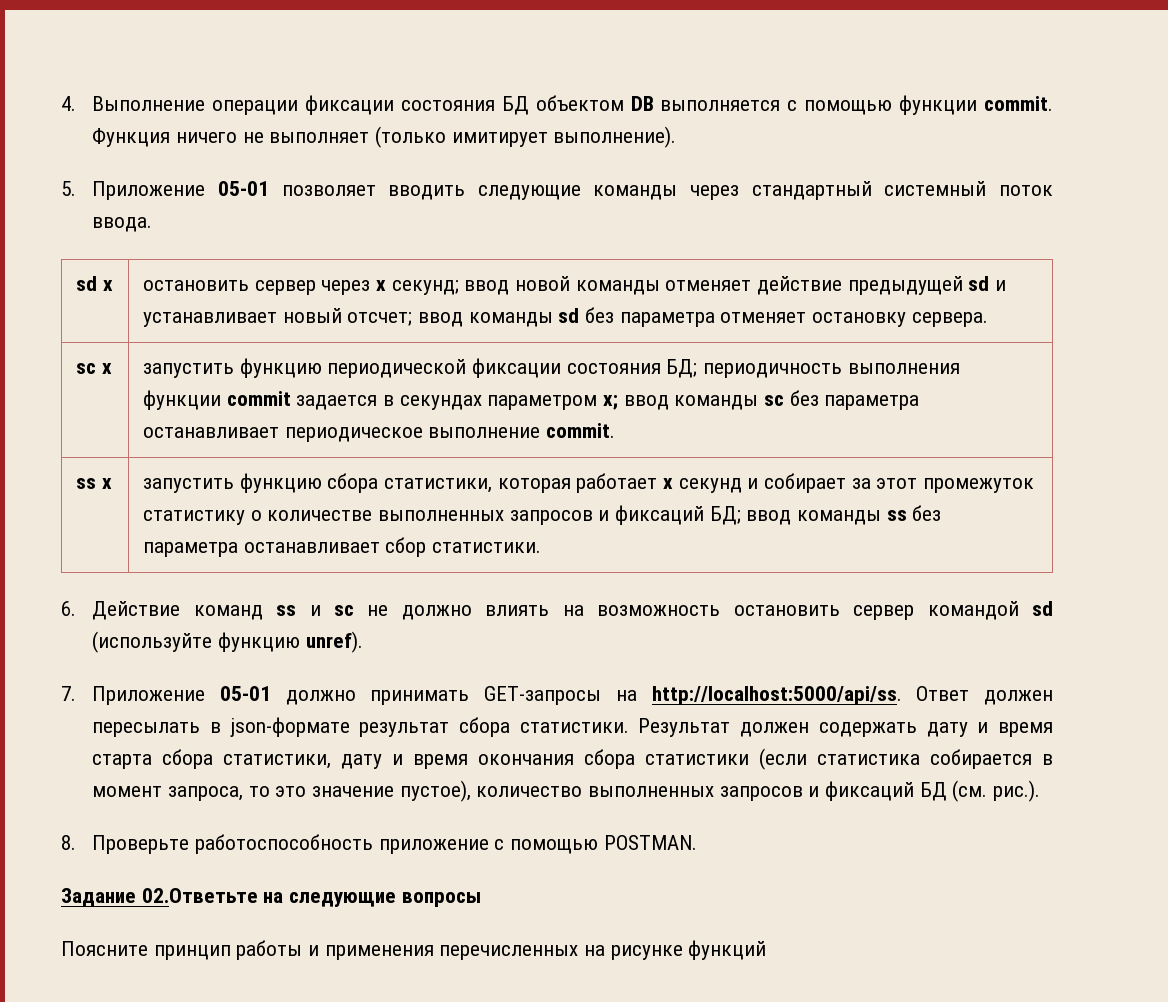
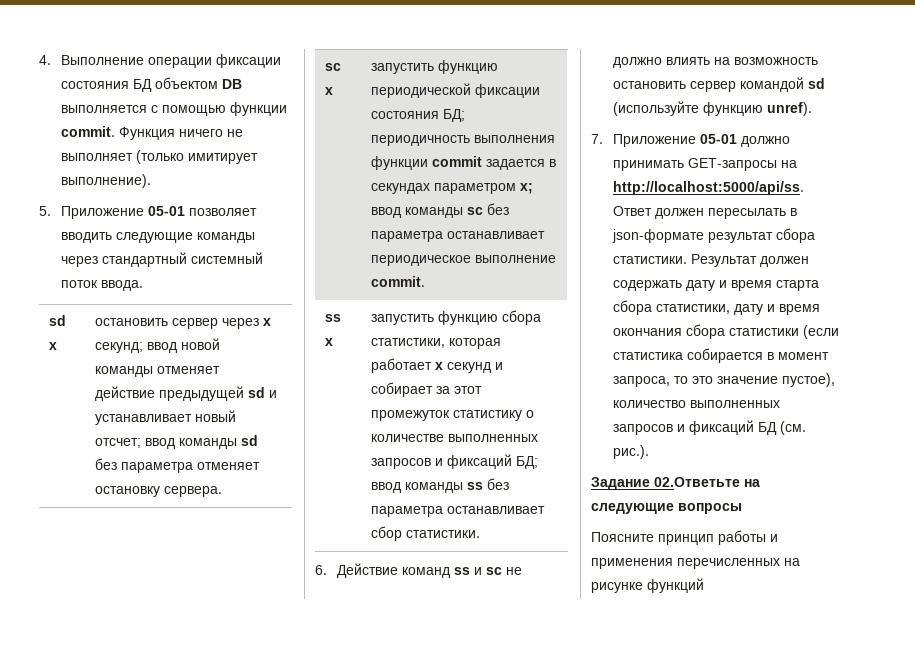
[61,834,697,854] // 8. Проверьте работоспособность приложение с помощью POSTMAN. -> (650, 452) none

